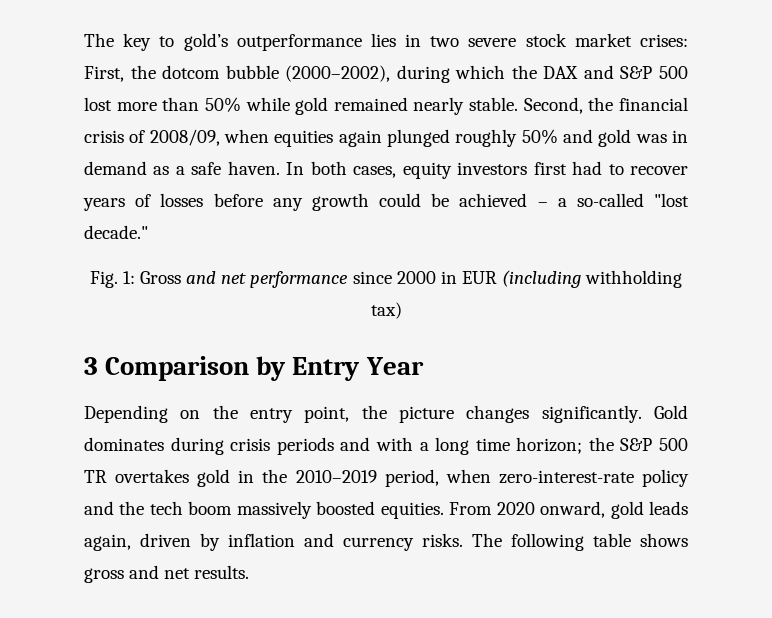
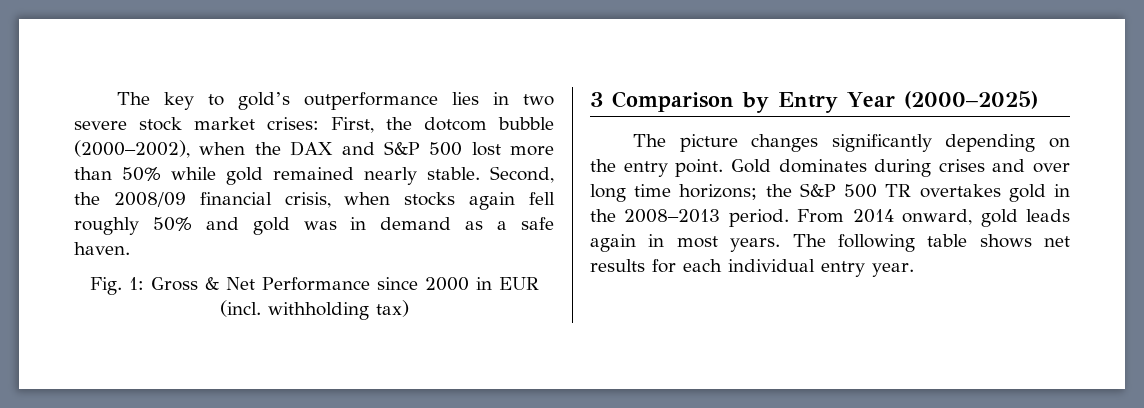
[396,65,506,83] during which -> [199,142,246,155] when
[618,97,688,111] [84,129,451,147] financial crisis of 2008/09, when equities again plunged -> [113,192,555,210] 2008/09 financial crisis, when stocks again fell
[286,161,688,179] [83,193,689,211] [84,225,148,239] In both cases, equity investors first had to recover years of losses before any growth could be achieved – a so-called "lost decade." -> (130, 248) none
[186,271,349,288] and net performance -> [204,277,370,291] & Net Performance
[502,270,582,288] (including -> [219,300,261,317] (incl.
[84,405,688,423] [84,437,429,455] // Depending on the entry point, the picture changes significantly. Gold dominates during crisis periods and with a -> [903,91,1038,109] [633,134,1070,152] [590,159,1070,177] (2000–2025) // The picture changes significantly depending on the entry point. Gold dominates during crises and over
[516,437,583,454] horizon; -> [679,184,758,200] horizons;
[295,469,689,487] [84,501,688,519] [84,533,688,551] [84,565,250,583] 2010–2019 period, when zero-interest-rate policy and the tech boom massively boosted equities. From 2020 onward, gold leads again, driven by inflation and currency risks. The following table shows gross and net results. -> [624,209,1070,227] [590,234,1070,252] [590,259,914,277] 2008–2013 period. From 2014 onward, gold leads again in most years. The following table shows net results for each individual entry year.

